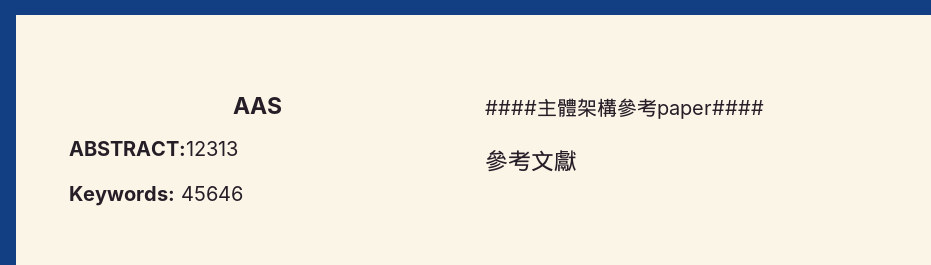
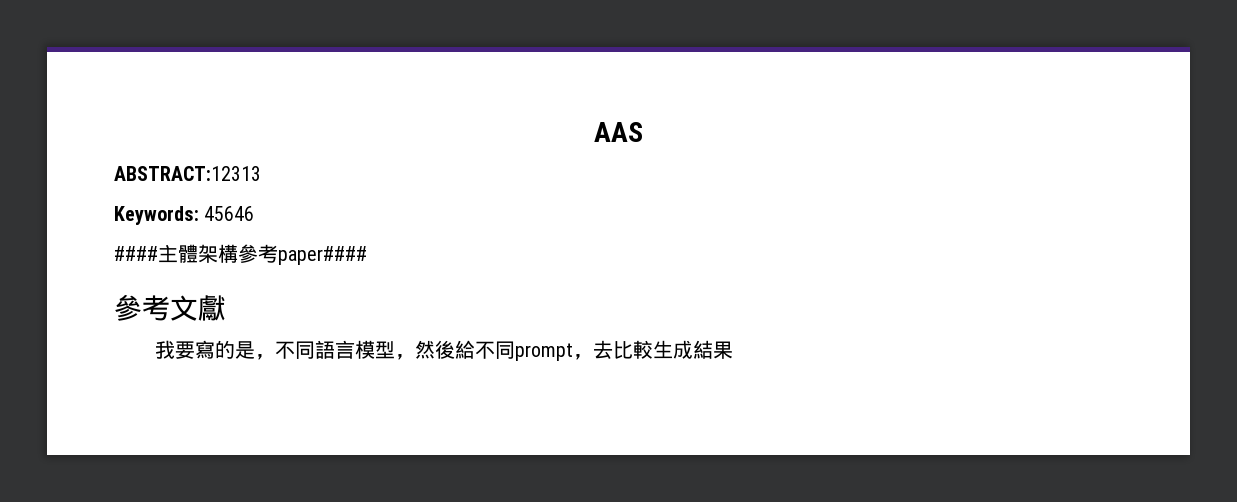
(577, 161) none -> [154,340,733,361] // 我要寫的是，不同語言模型，然後給不同prompt，去比較生成結果

